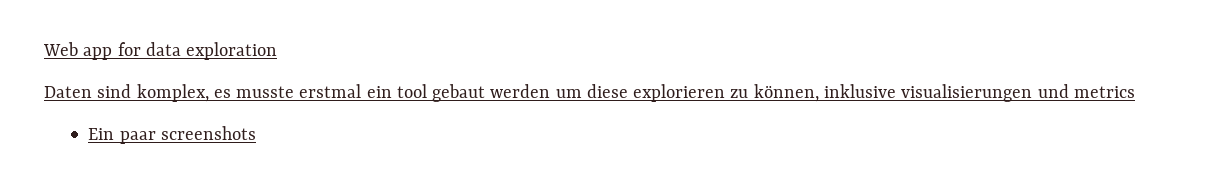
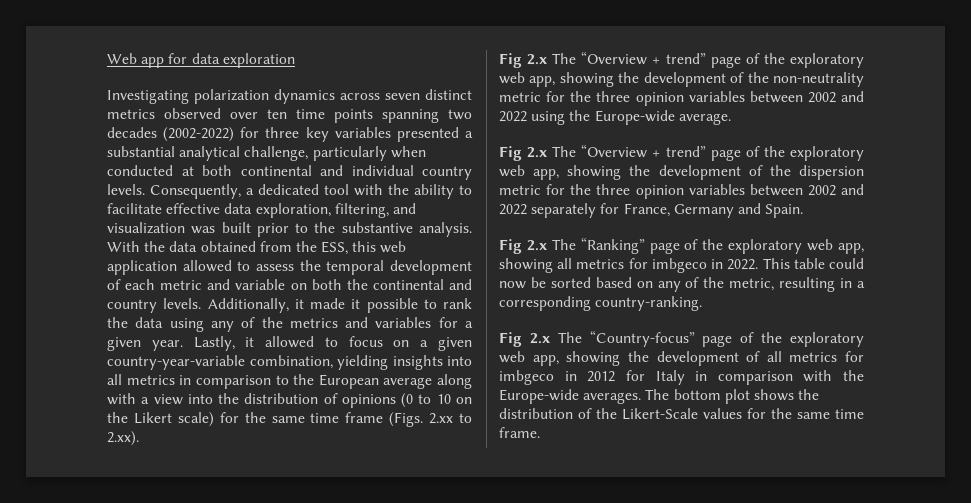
[44,84,1135,102] [88,126,256,144] Daten sind komplex, es musste erstmal ein tool gebaut werden um diese explorieren zu können, inklusive visualisierungen und metrics // Ein paar screenshots -> [107,89,472,104] [107,108,472,123] [107,127,473,142] [107,146,426,161] [107,165,472,180] [107,184,472,199] [107,203,416,218] [107,222,472,237] [107,241,407,255] [107,260,472,275] [107,279,472,290] [107,298,472,313] [107,317,474,332] [107,336,472,351] [107,355,472,370] [107,374,472,389] [107,393,472,408] [107,412,472,427] [107,431,139,446] [499,51,864,68] [499,72,864,87] [499,91,864,106] [499,110,731,125] [499,144,864,161] [499,165,864,180] [499,184,864,199] [499,203,804,218] [499,237,864,254] [499,258,864,273] [499,277,865,292] [499,296,703,311] [499,330,864,347] [499,351,864,366] [499,370,864,385] [499,389,820,404] [499,408,864,420] [499,427,540,438] Investigating polarization dynamics across seven distinct metrics observed over ten time points spanning two decades (2002-2022) for three key variables presented a substantial analytical challenge, particularly when conducted at both continental and individual country levels. Consequently, a dedicated tool with the ability to facilitate effective data exploration, filtering, and visualization was built prior to the substantive analysis. With the data obtained from the ESS, this web application allowed to assess the temporal development of each metric and variable on both the continental and country levels. Additionally, it made it possible to rank the data using any of the metrics and variables for a given year. Lastly, it allowed to focus on a given country-year-variable combination, yielding insights into all metrics in comparison to the European average along with a view into the distribution of opinions (0 to 10 on the Likert scale) for the same time frame (Figs. 2.xx to 2.xx). // Fig 2.x The “Overview + trend” page of the exploratory web app, showing the development of the non-neutrality metric for the three opinion variables between 2002 and 2022 using the Europe-wide average. // Fig 2.x The “Overview + trend” page of the exploratory web app, showing the development of the dispersion metric for the three opinion variables between 2002 and 2022 separately for France, Germany and Spain. // Fig 2.x The “Ranking” page of the exploratory web app, showing all metrics for imbgeco in 2022. This table could now be sorted based on any of the metric, resulting in a corresponding country-ranking. // Fig 2.x The “Country-focus” page of the exploratory web app, showing the development of all metrics for imbgeco in 2012 for Italy in comparison with the Europe-wide averages. The bottom plot shows the distribution of the Likert-Scale values for the same time frame.

